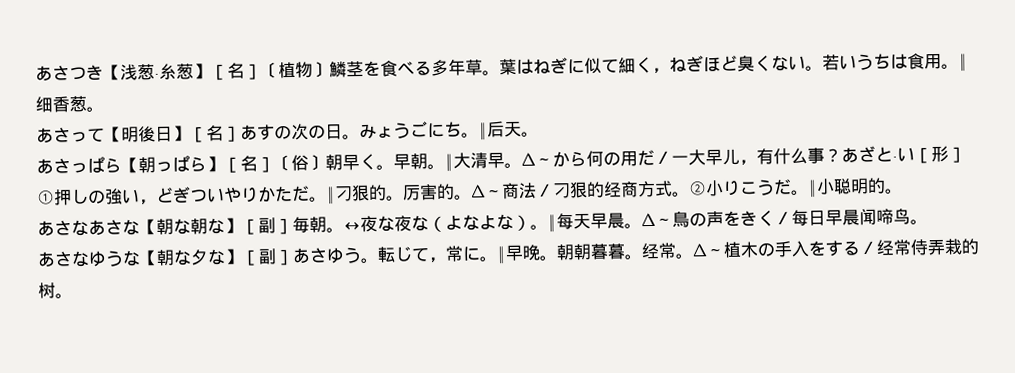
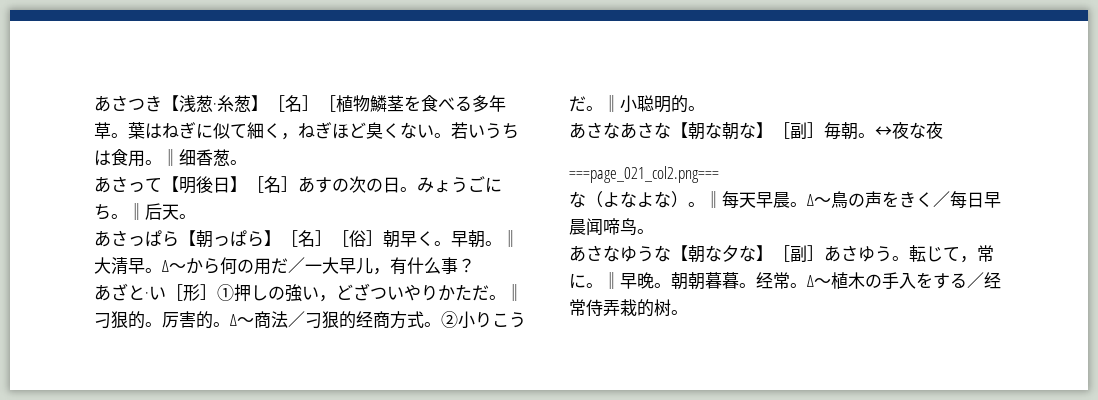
[261,61,330,79] 〔植物〕 -> [319,95,370,112] ［植物
[274,154,326,172] 〔俗〕 -> [332,230,383,247] ［俗］
(842, 155) none -> (475, 265) //
[172,186,191,203] ぎ -> [353,283,370,301] ざ
(412, 223) none -> [569,166,719,183] // ===page_021_col2.png=== //

